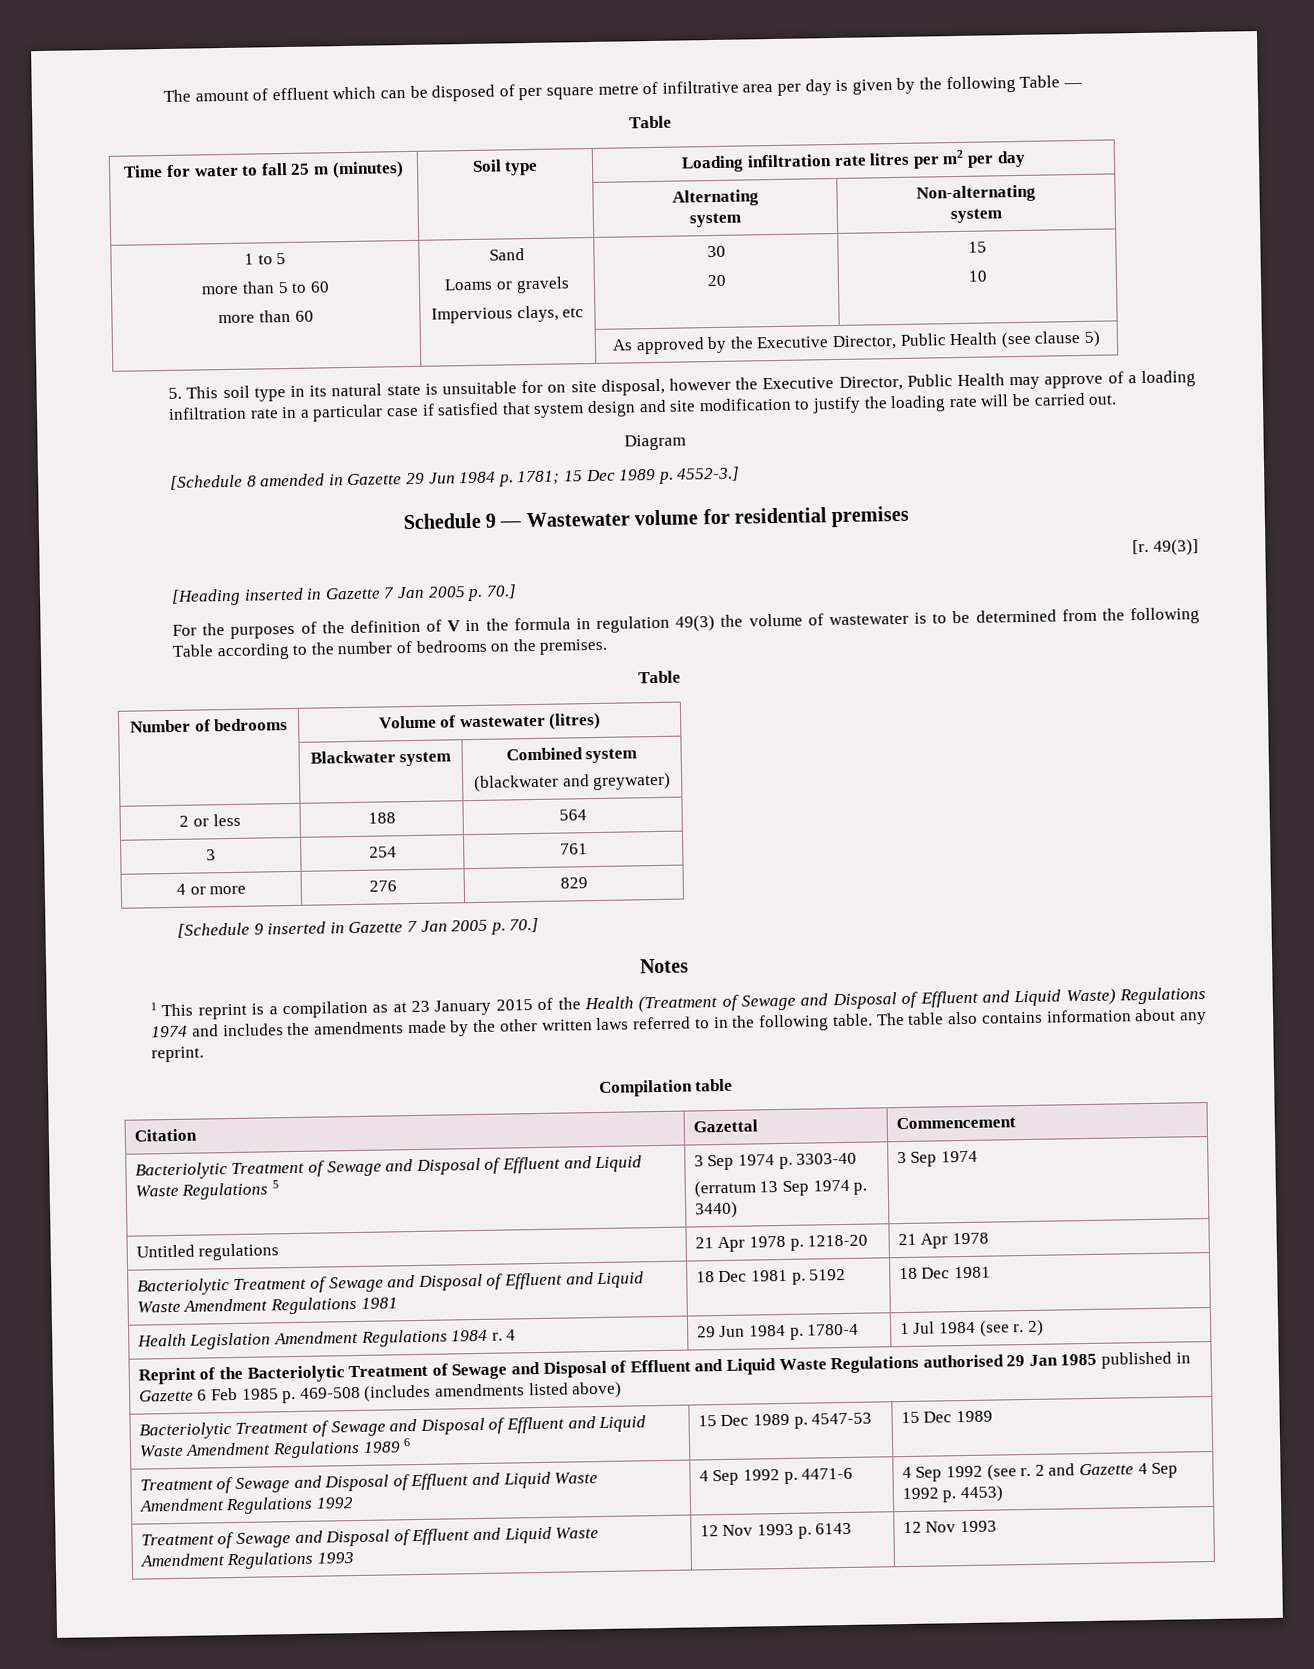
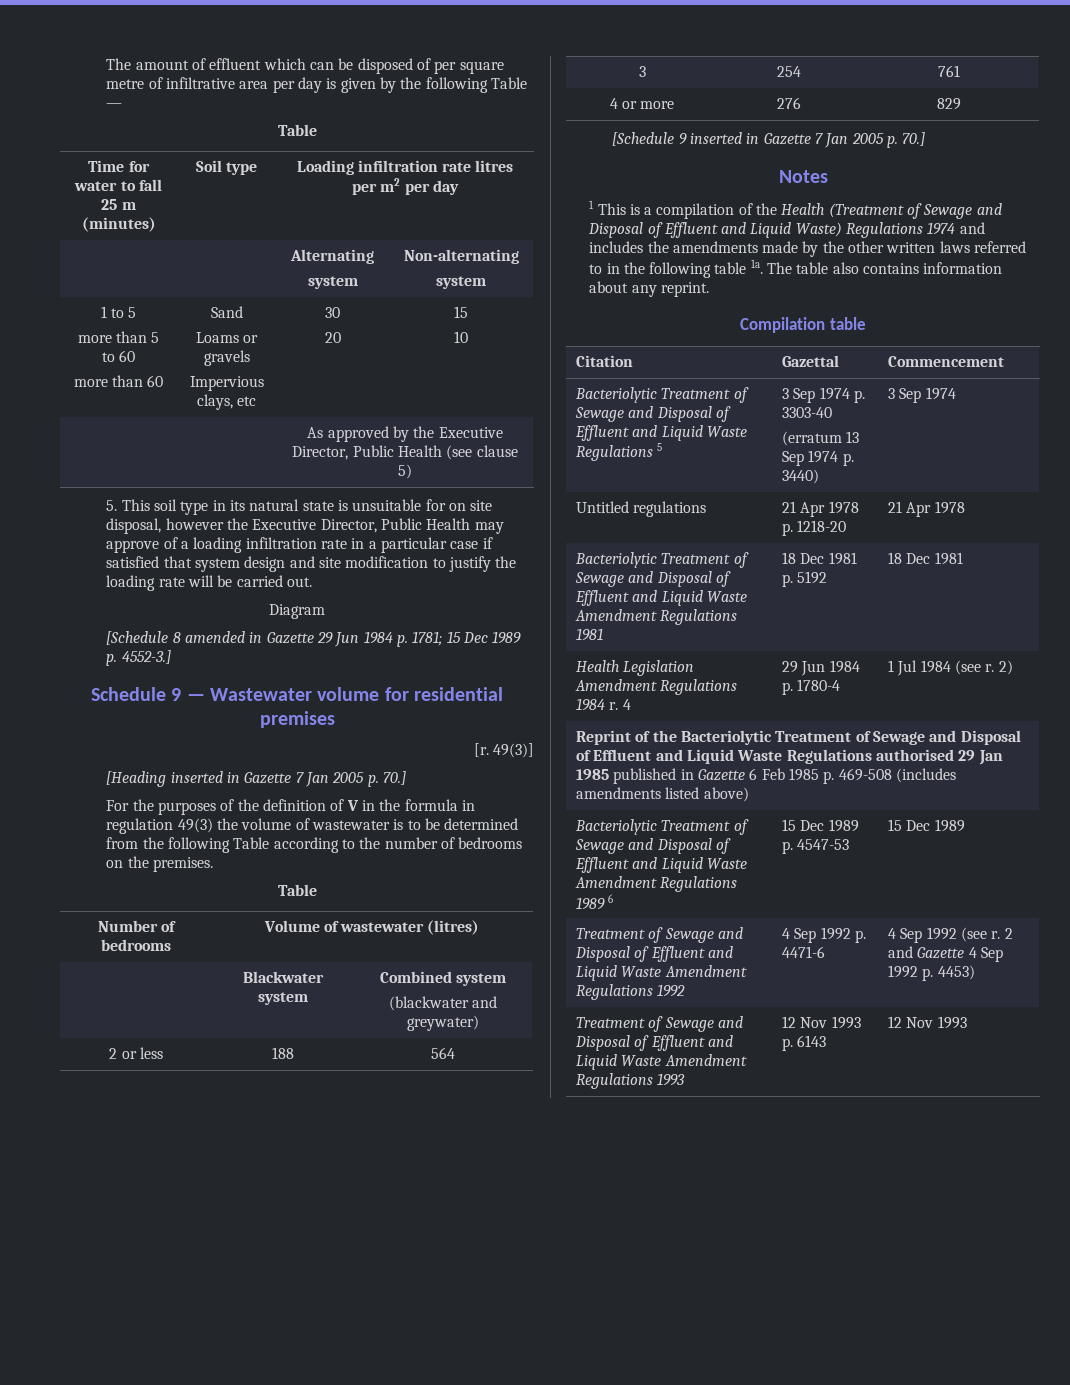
[197,1003,247,1020] reprint -> (626, 209) none
[372,999,533,1016] as at 23 January 2015 -> (735, 211) none
[831,1013,873,1027] table. -> [714,259,763,274] table 1a.

